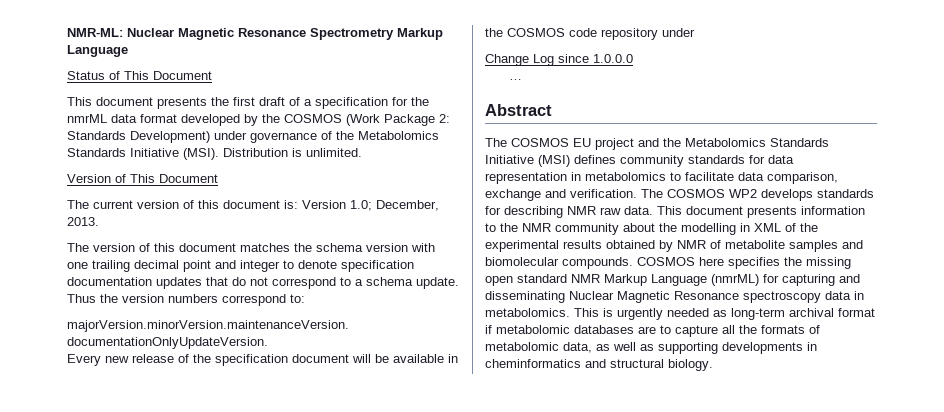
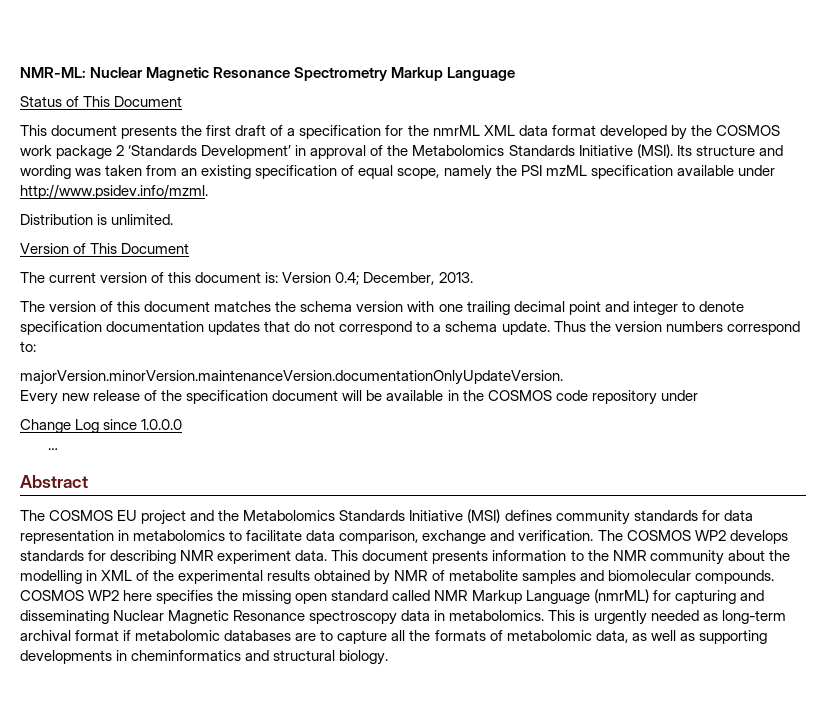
(107, 118) none -> [483,125,515,136] XML
[346,114,450,126] [67,131,317,143] (Work Package 2: Standards Development) under governance -> [20,145,367,159] work package 2 ‘Standards Development’ in approval
(219, 154) none -> [676,145,783,156] [20,165,775,180] [20,184,208,199] Its structure and wording was taken from an existing specification of equal scope, namely the PSI mzML specification available under http://www.psidev.info/mzml. //
[350,200,372,211] 1.0; -> [335,272,360,285] 0.4;
[600,207,621,215] raw -> [217,550,292,564] experiment
(695, 261) none -> [88,590,120,601] WP2
(567, 278) none -> [392,590,431,601] called

